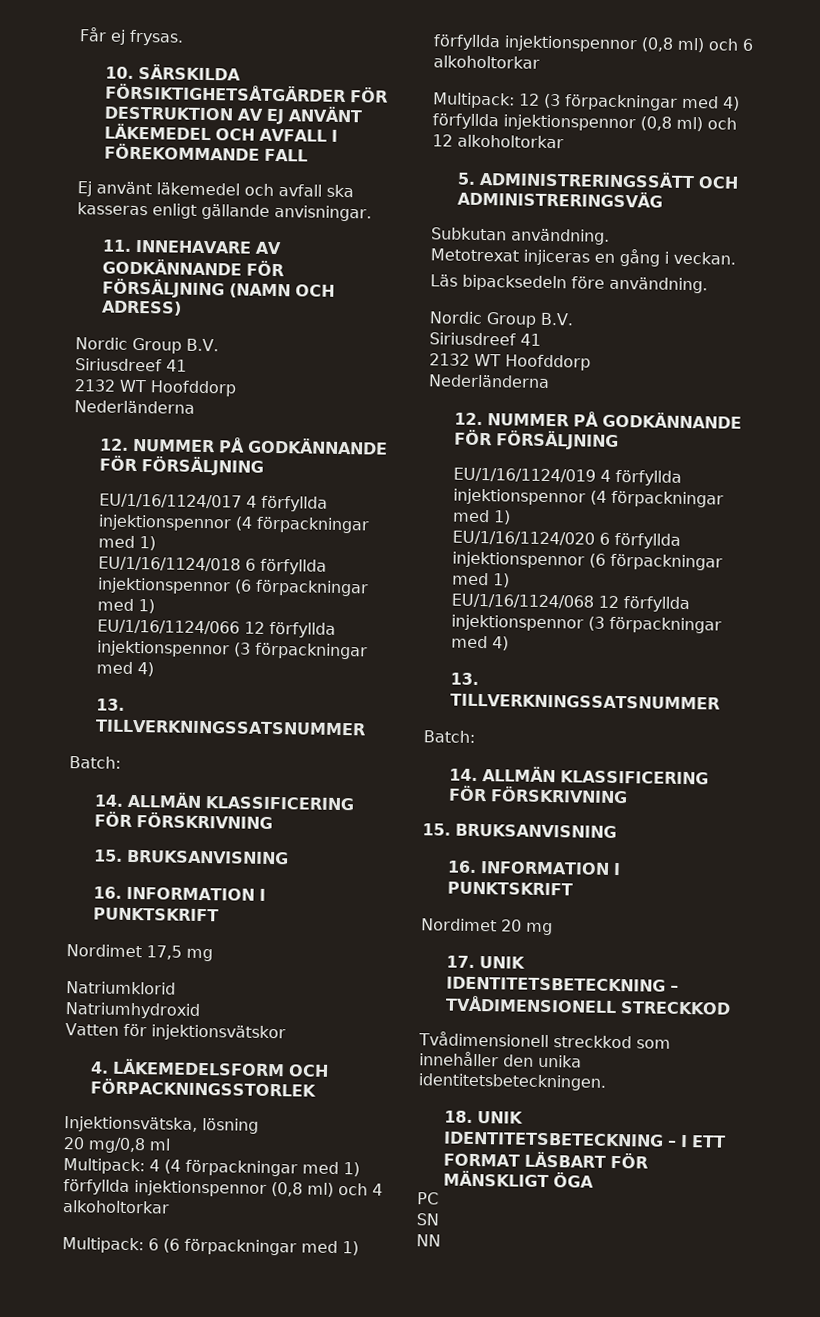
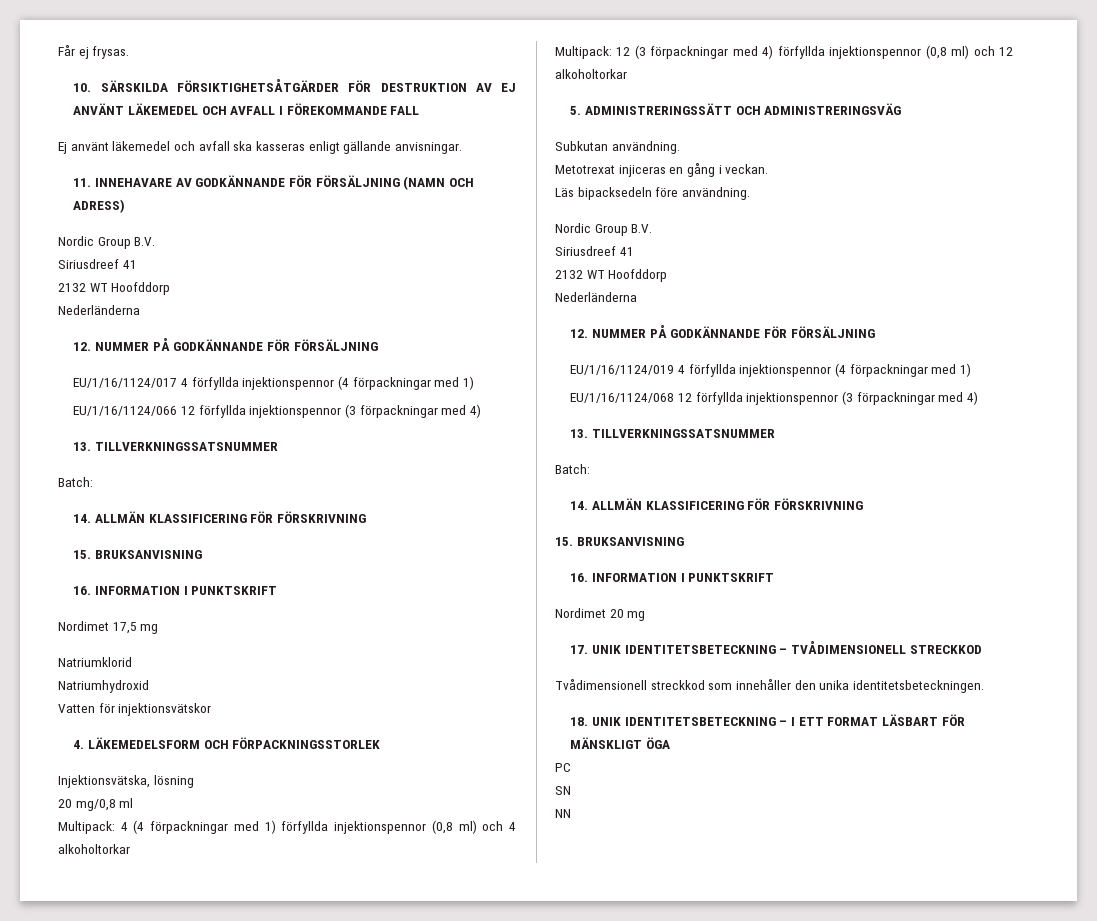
[98,556,328,575] [97,577,370,597] [97,598,156,614] // EU/1/16/1124/018 6 förfyllda injektionspennor (6 förpackningar med 1) -> (475, 383) none
[62,1237,359,1256] [433,34,754,53] [433,55,540,69] // Multipack: 6 (6 förpackningar med 1) förfyllda injektionspennor (0,8 ml) och 6 alkoholtorkar -> (130, 849) none
[452,530,682,549] [452,551,724,571] [452,572,511,588] // EU/1/16/1124/020 6 förfyllda injektionspennor (6 förpackningar med 1) -> (972, 370) none

